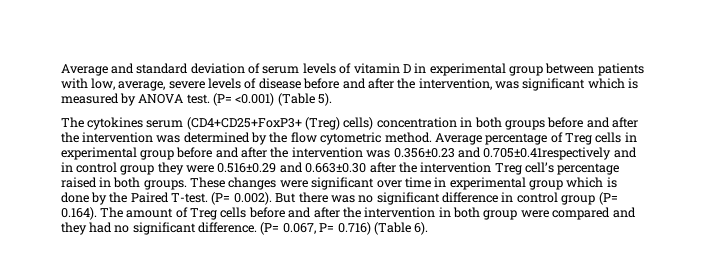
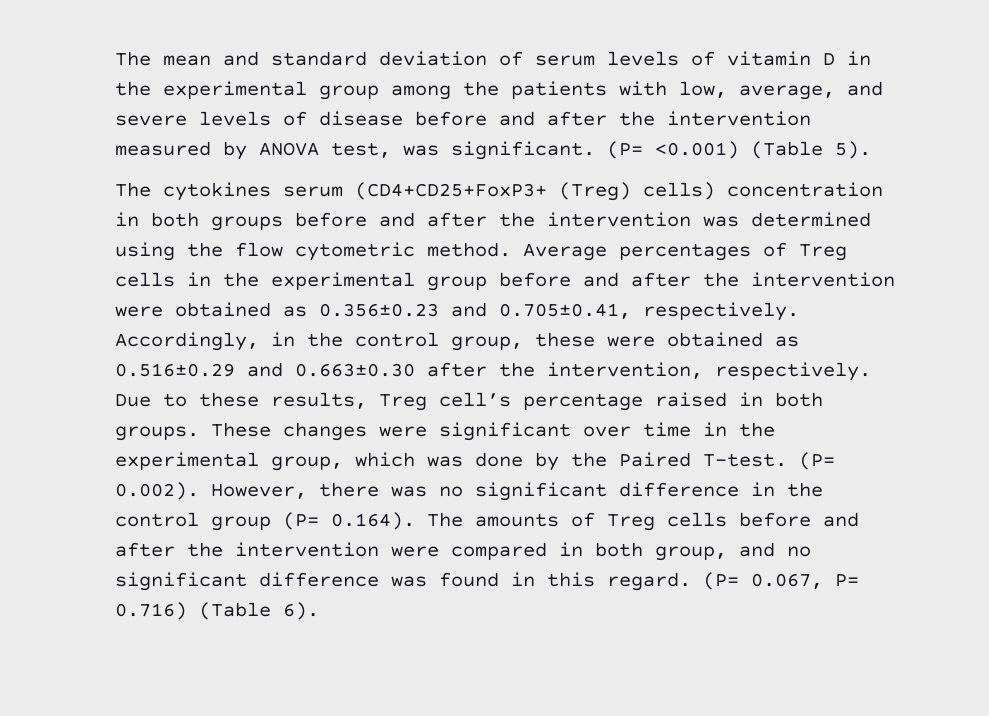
[60,64,108,76] Average -> [115,51,212,66] The mean
[429,63,595,76] experimental group between -> [115,81,500,100] the experimental group among the
(166, 86) none -> [847,81,884,96] and
[418,78,639,91] [60,93,210,106] intervention, was significant which is measured by ANOVA test. -> [667,111,812,126] [115,141,596,160] intervention measured by ANOVA test, was significant.
[251,132,268,145] by -> [115,242,176,261] using
[485,133,548,145] percentage -> [619,243,752,261] percentages
(637, 137) none -> [223,272,260,287] the
[366,147,637,160] [60,162,215,175] was 0.356±0.23 and 0.705±0.41respectively and in control group they were -> [115,302,800,321] [115,332,800,351] were obtained as 0.356±0.23 and 0.705±0.41, respectively. Accordingly, in the control group, these were obtained as
[420,162,492,173] intervention -> [547,362,872,381] [115,392,368,409] intervention, respectively. Due to these results,
[449,177,617,190] experimental group which is -> [739,422,776,437] [115,452,464,471] the experimental group, which was
[275,193,297,203] But -> [211,484,308,499] However,
(514, 197) none -> [787,482,824,497] the
[126,208,174,218] amount -> [475,513,560,527] amounts
[438,207,636,220] [60,222,258,235] in both group were compared and they had no significant difference. -> [391,542,812,561] [115,572,692,591] were compared in both group, and no significant difference was found in this regard.

